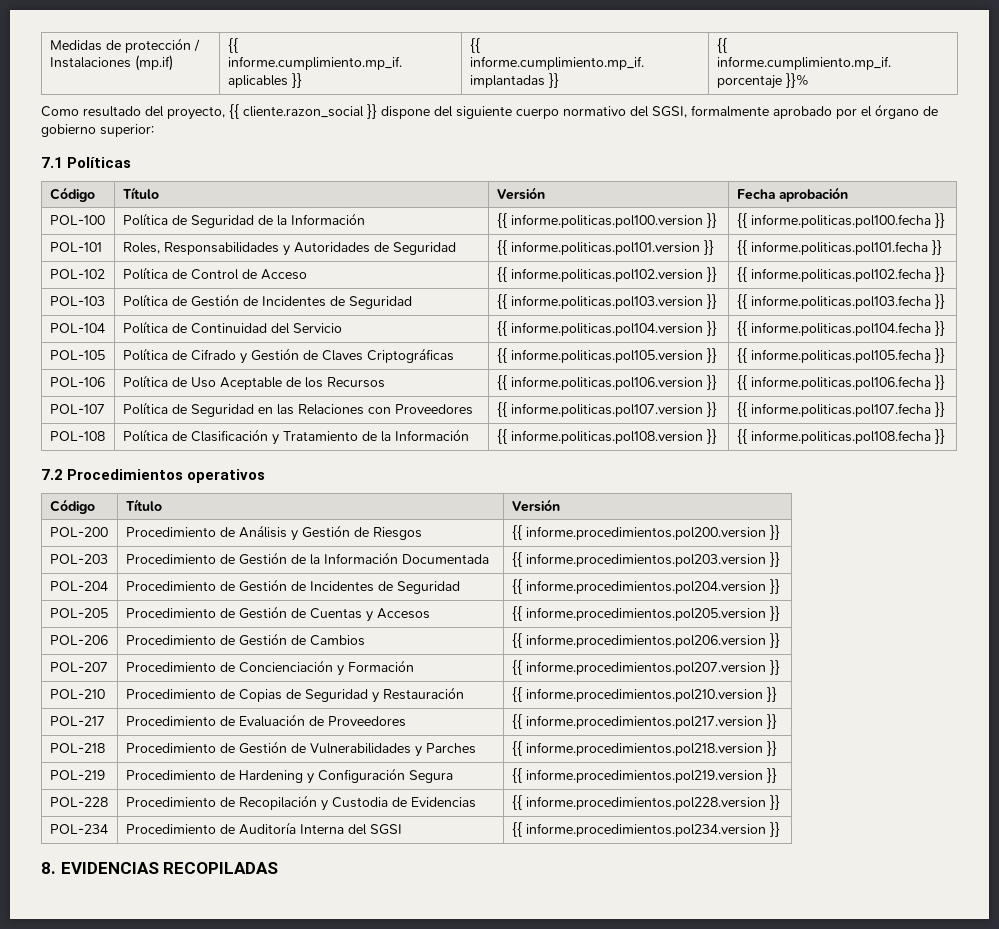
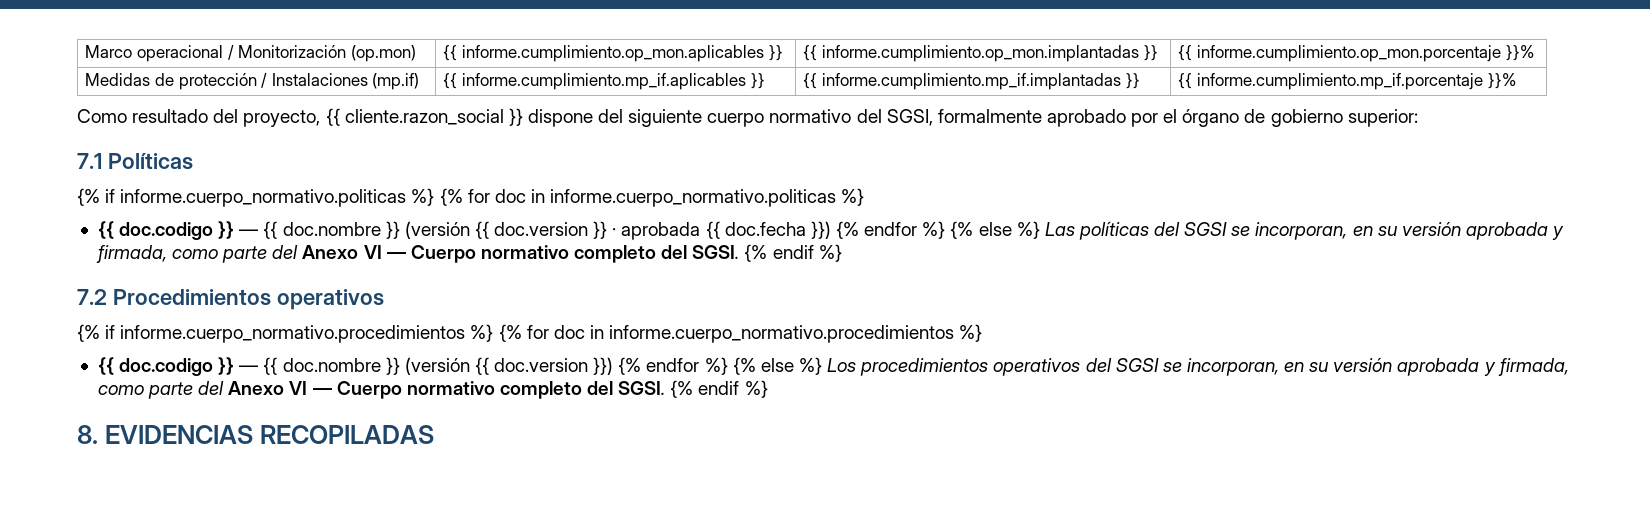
(49, 45) none -> [85,45,416,62] [443,45,783,62] [803,45,1158,62] [1178,45,1534,62] Marco operacional / Monitorización (op.mon) | {{ informe.cumplimiento.op_mon.aplicables }} | {{ informe.cumplimiento.op_mon.implantadas }} | {{ informe.cumplimiento.op_mon.porcentaje }}% //
[49,187,95,202] [122,187,159,199] [496,187,545,200] [736,187,848,202] [49,215,105,225] [122,213,365,228] [496,213,717,228] [736,213,945,228] [49,242,102,252] [122,242,456,256] [496,240,714,255] [736,240,942,255] [49,269,105,279] [122,267,307,280] [496,267,717,282] [736,267,945,282] [49,296,105,306] [122,294,412,309] [496,294,717,309] [736,294,945,309] [49,323,105,333] [122,321,342,334] [496,321,717,336] [736,321,945,336] [49,350,105,360] [122,348,454,364] [496,348,717,363] [736,348,945,363] [49,377,105,387] [122,375,385,390] [496,375,717,390] [736,375,945,390] [49,404,105,414] [122,402,473,417] [496,402,717,417] [736,402,945,417] [49,431,105,441] [122,429,469,445] [496,429,717,444] [736,429,945,444] [41,469,266,483] [49,499,95,514] [125,499,162,511] [511,499,560,512] [49,527,108,537] [125,525,422,541] [511,525,780,540] [49,554,108,564] [125,552,489,565] [511,552,780,567] [49,581,108,591] [125,579,460,594] [511,579,780,594] [49,608,108,618] [125,606,430,622] [511,606,780,621] [49,635,108,645] [125,633,365,646] [511,633,780,648] [49,662,108,672] [125,660,414,676] [511,660,780,675] [49,689,105,699] [125,687,464,703] [511,687,777,702] [49,716,105,726] [125,714,406,727] [511,714,777,729] [49,743,105,753] [125,741,476,757] [511,741,777,756] [49,770,105,780] [125,768,453,784] [511,768,777,783] [49,797,108,807] [125,795,476,811] [511,795,780,810] [49,824,108,834] [125,822,402,835] [511,822,780,837] // Código | Título | Versión | Fecha aprobación // POL-100 | Política de Seguridad de la Información | {{ informe.politicas.pol100.version }} | {{ informe.politicas.pol100.fecha }} // POL-101 | Roles, Responsabilidades y Autoridades de Seguridad | {{ informe.politicas.pol101.version }} | {{ informe.politicas.pol101.fecha }} // POL-102 | Política de Control de Acceso | {{ informe.politicas.pol102.version }} | {{ informe.politicas.pol102.fecha }} // POL-103 | Política de Gestión de Incidentes de Seguridad | {{ informe.politicas.pol103.version }} | {{ informe.politicas.pol103.fecha }} // POL-104 | Política de Continuidad del Servicio | {{ informe.politicas.pol104.version }} | {{ informe.politicas.pol104.fecha }} // POL-105 | Política de Cifrado y Gestión de Claves Criptográficas | {{ informe.politicas.pol105.version }} | {{ informe.politicas.pol105.fecha }} // POL-106 | Política de Uso Aceptable de los Recursos | {{ informe.politicas.pol106.version }} | {{ informe.politicas.pol106.fecha }} // POL-107 | Política de Seguridad en las Relaciones con Proveedores | {{ informe.politicas.pol107.version }} | {{ informe.politicas.pol107.fecha }} // POL-108 | Política de Clasificación y Tratamiento de la Información | {{ informe.politicas.pol108.version }} | {{ informe.politicas.pol108.fecha }} // 7.2 Procedimientos operativos // Código | Título | Versión // POL-200 | Procedimiento de Análisis y Gestión de Riesgos | {{ informe.procedimientos.pol200.version }} // POL-203 | Procedimiento de Gestión de la Información Documentada | {{ informe.procedimientos.pol203.version }} // POL-204 | Procedimiento de Gestión de Incidentes de Seguridad | {{ informe.procedimientos.pol204.version }} // POL-205 | Procedimiento de Gestión de Cuentas y Accesos | {{ informe.procedimientos.pol205.version }} // POL-206 | Procedimiento de Gestión de Cambios | {{ informe.procedimientos.pol206.version }} // POL-207 | Procedimiento de Concienciación y Formación | {{ informe.procedimientos.pol207.version }} // POL-210 | Procedimiento de Copias de Seguridad y Restauración | {{ informe.procedimientos.pol210.version }} // POL-217 | Procedimiento de Evaluación de Proveedores | {{ informe.procedimientos.pol217.version }} // POL-218 | Procedimiento de Gestión de Vulnerabilidades y Parches | {{ informe.procedimientos.pol218.version }} // POL-219 | Procedimiento de Hardening y Configuración Segura | {{ informe.procedimientos.pol219.version }} // POL-228 | Procedimiento de Recopilación y Custodia de Evidencias | {{ informe.procedimientos.pol228.version }} // POL-234 | Procedimiento de Auditoría Interna del SGSI | {{ informe.procedimientos.pol234.version }} -> [77,188,865,207] [97,221,1565,240] [95,244,842,263] [77,289,384,310] [77,324,983,343] [97,357,1569,376] [97,380,768,399] // {% if informe.cuerpo_normativo.politicas %} {% for doc in informe.cuerpo_normativo.politicas %} // {{ doc.codigo }} — {{ doc.nombre }} (versión {{ doc.version }} · aprobada {{ doc.fecha }}) {% endfor %} {% else %} Las políticas del SGSI se incorporan, en su versión aprobada y firmada, como parte del Anexo VI — Cuerpo normativo completo del SGSI. {% endif %} // 7.2 Procedimientos operativos // {% if informe.cuerpo_normativo.procedimientos %} {% for doc in informe.cuerpo_normativo.procedimientos %} // {{ doc.codigo }} — {{ doc.nombre }} (versión {{ doc.version }}) {% endfor %} {% else %} Los procedimientos operativos del SGSI se incorporan, en su versión aprobada y firmada, como parte del Anexo VI — Cuerpo normativo completo del SGSI. {% endif %}

